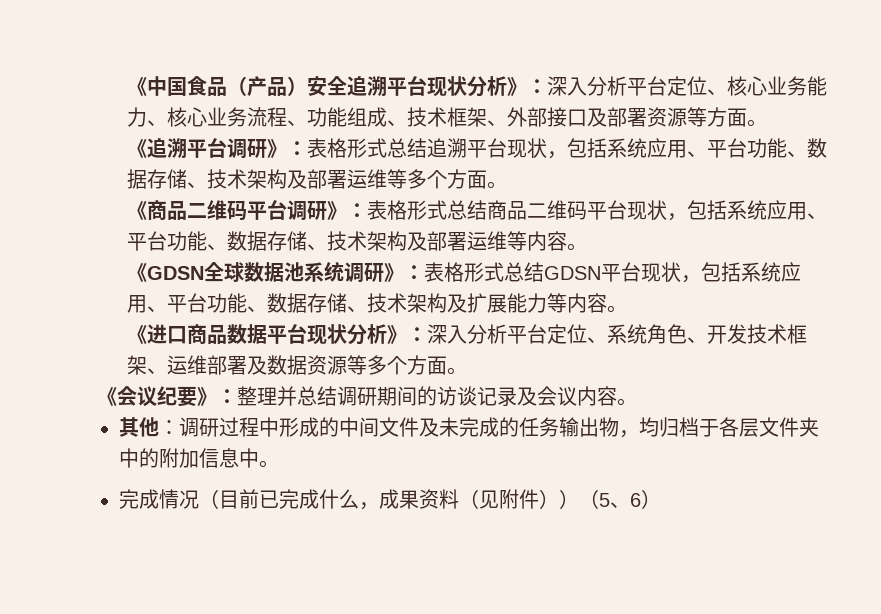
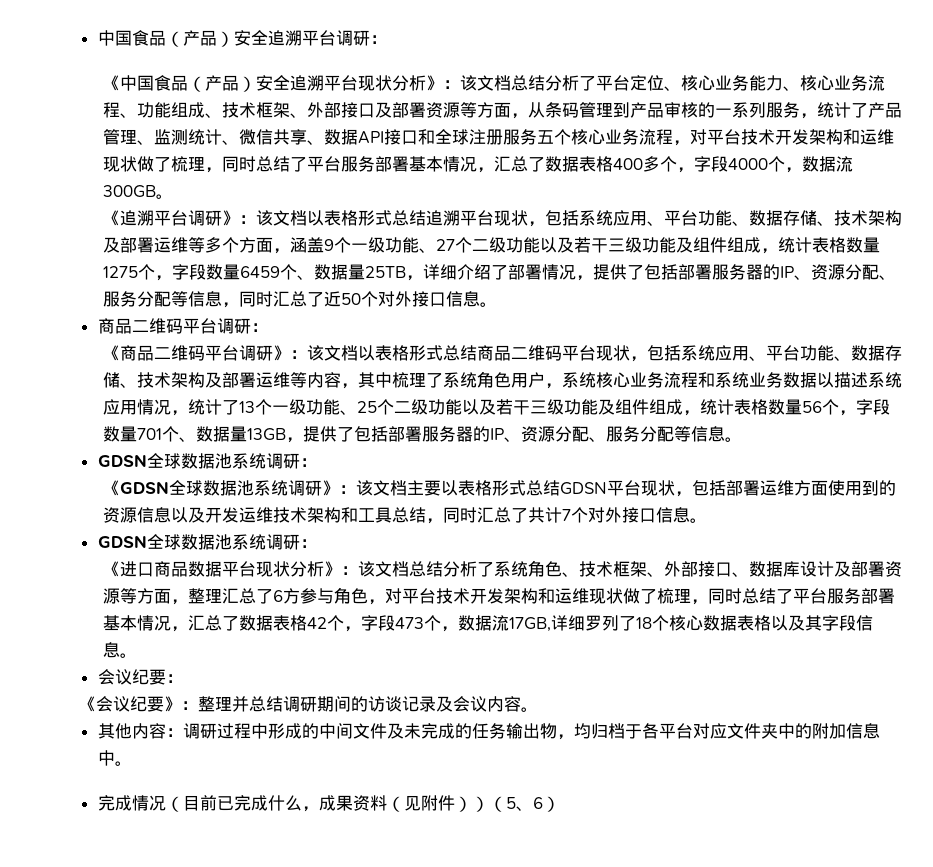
(126, 86) none -> [97,30,387,47] 中国食品（产品）安全追溯平台调研： //
[546,76,627,96] 深入分析 -> [459,75,596,91] 该文档总结分析了
(747, 117) none -> [510,102,902,119] [102,129,894,146] [102,156,853,173] [102,185,156,198] ，从条码管理到产品审核的一系列服务，统计了产品管理、监测统计、微信共享、数据API接口和全球注册服务五个核心业务流程，对平台技术开发架构和运维现状做了梳理，同时总结了平台服务部署基本情况，汇总了数据表格400多个，字段4000个，数据流300GB
(307, 148) none -> [255,210,324,226] 该文档以
[486,181,507,189] 。 -> [272,237,880,254] [102,264,896,281] [102,291,497,308] [97,318,268,334] ，涵盖9个一级功能、27个二级功能以及若干三级功能及组件组成，统计表格数量1275个，字段数量6459个、数据量25TB，详细介绍了部署情况，提供了包括部署服务器的IP、资源分配、服务分配等信息，同时汇总了近50个对外接口信息。 // 商品二维码平台调研：
(367, 210) none -> [306,345,375,361] 该文档以
[566,243,587,251] 。 -> [340,371,902,389] [102,399,890,416] [102,426,742,443] [97,453,317,469] ，其中梳理了系统角色用户，系统核心业务流程和系统业务数据以描述系统应用情况，统计了13个一级功能、25个二级功能以及若干三级功能及组件组成，统计表格数量56个，字段数量701个、数据量13GB，提供了包括部署服务器的IP、资源分配、服务分配等信息。 // GDSN全球数据池系统调研：
(424, 272) none -> [355,480,458,496] 该文档主要以
[740,262,801,282] [126,293,627,313] 系统应用、平台功能、数据存储、技术架构及扩展能力等内容。 -> [725,480,896,496] [102,507,707,524] [97,534,317,550] 部署运维方面使用到的资源信息以及开发运维技术架构和工具总结，同时汇总了共计7个对外接口信息。 // GDSN全球数据池系统调研：
[426,324,607,344] 深入分析平台定位、 -> [357,561,494,577] 该文档总结分析了
[706,324,807,344] [126,355,467,375] 开发技术框架、运维部署及数据资源等多个方面。 -> [578,561,902,577] [102,587,895,605] [102,615,873,632] [102,642,137,658] [97,669,183,685] 技术框架、外部接口、数据库设计及部署资源等方面，整理汇总了6方参与角色，对平台技术开发架构和运维现状做了梳理，同时总结了平台服务部署基本情况，汇总了数据表格42个，字段473个，数据流17GB,详细罗列了18个核心数据表格以及其字段信息。 // 会议纪要：
(159, 427) none -> [131,723,166,739] 内容
[739,418,759,437] 层 -> [658,723,727,739] 平台对应

